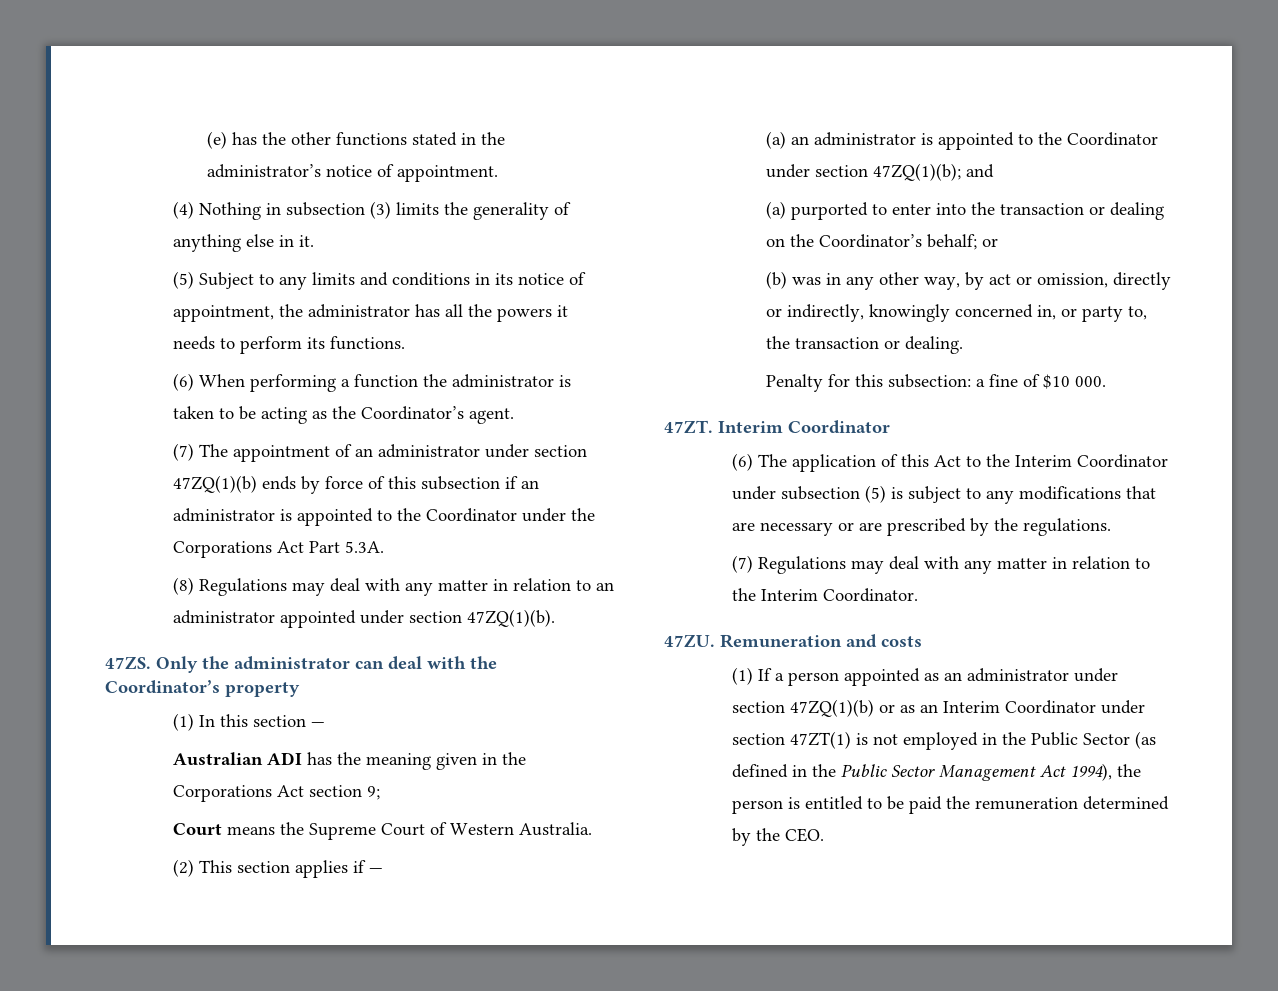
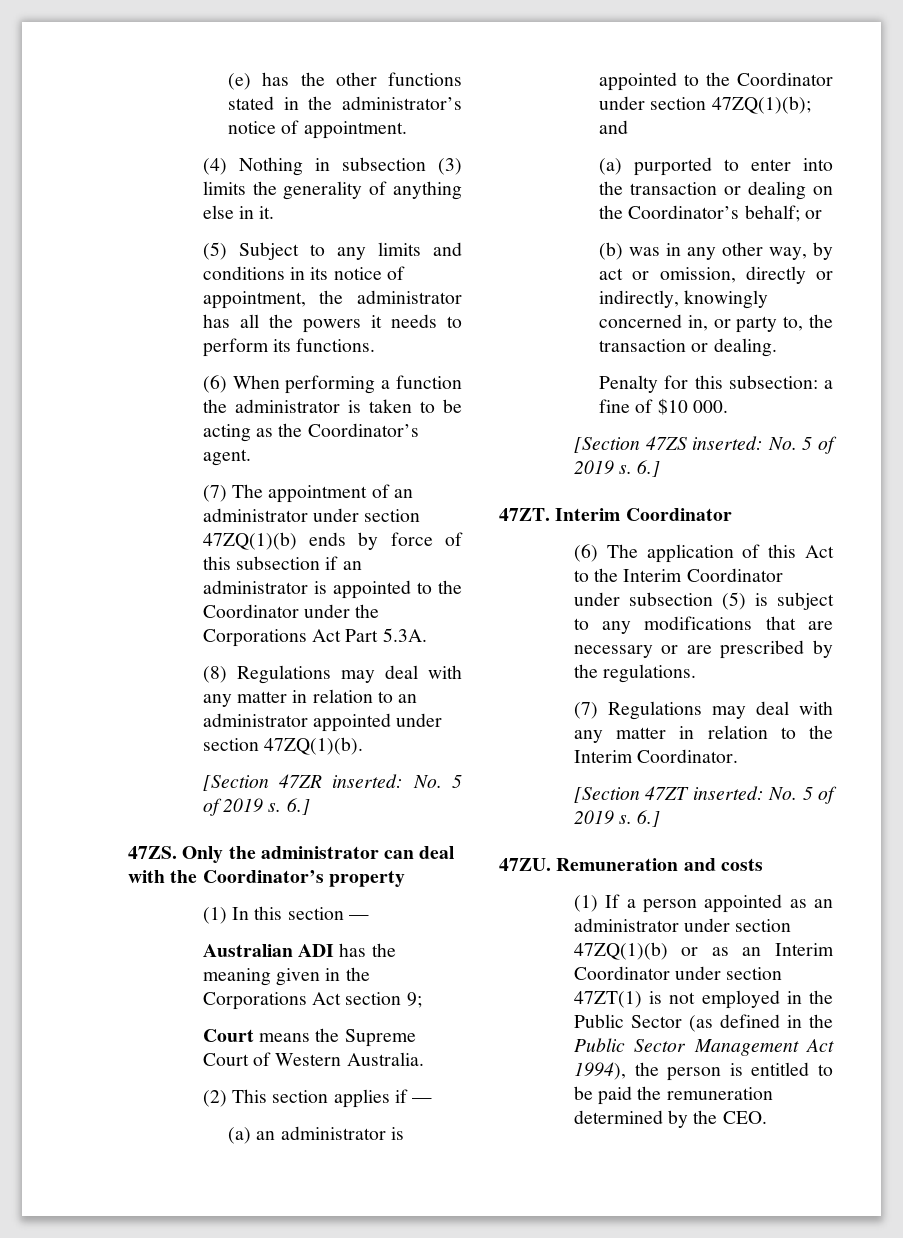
(555, 618) none -> [202,774,462,791] [202,798,310,816] // [Section 47ZR inserted: No. 5 of 2019 s. 6.]
(1106, 381) none -> [573,436,837,454] [573,460,661,477] // [Section 47ZS inserted: No. 5 of 2019 s. 6.]
(918, 595) none -> [573,786,837,804] [573,810,661,827] // [Section 47ZT inserted: No. 5 of 2019 s. 6.]

